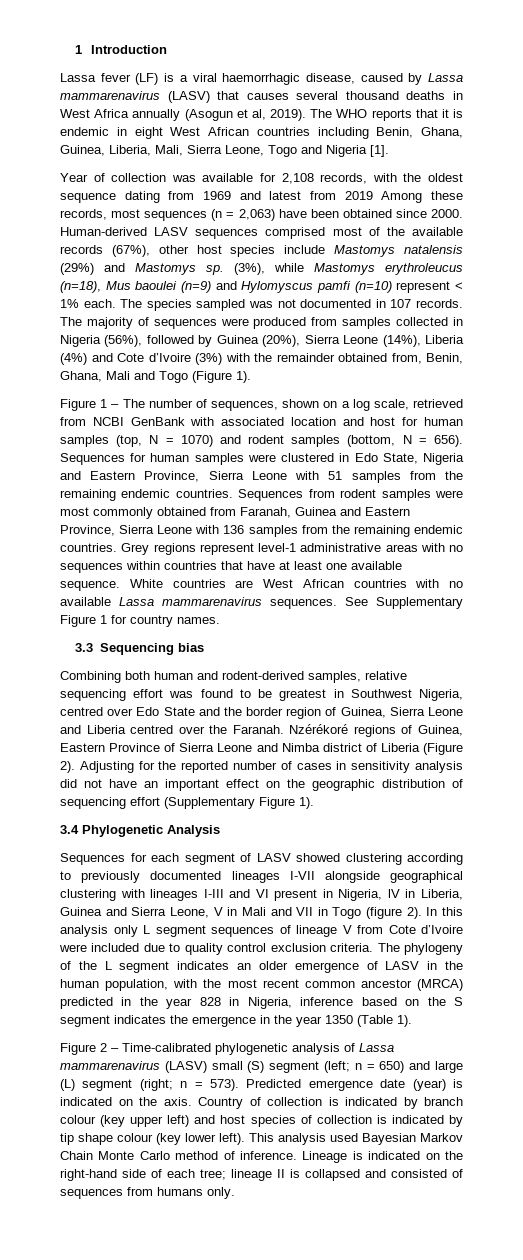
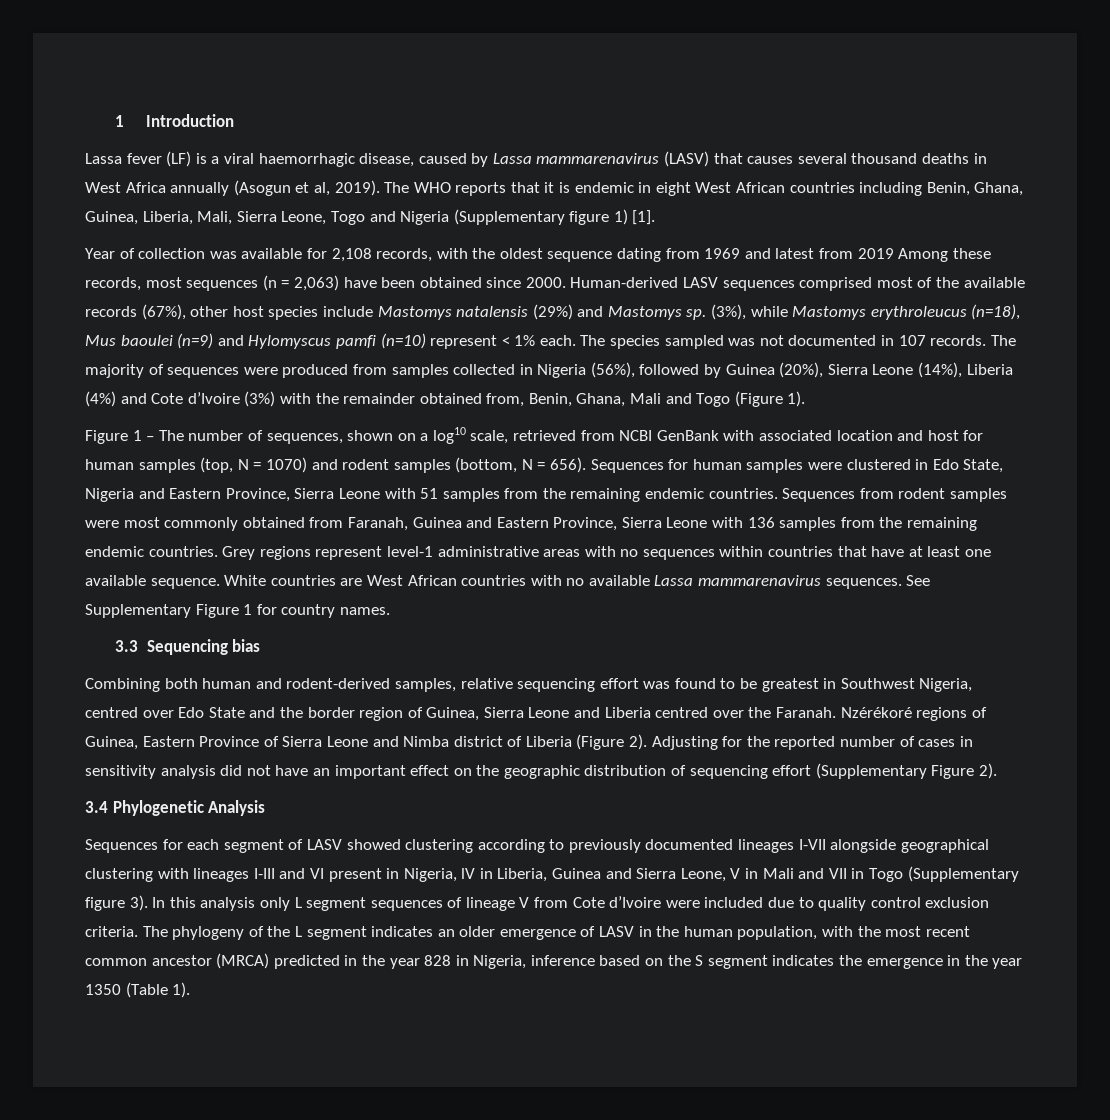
(367, 151) none -> [453,209,628,225] (Supplementary figure 1)
[352,399,370,411] log -> [432,427,466,444] log10
[299,797,314,809] 1). -> [979,763,998,779] 2).
[366,907,422,919] (figure 2). -> [907,866,1019,882] [85,895,148,911] (Supplementary figure 3).
[60,1043,394,1055] [60,1061,464,1073] [60,1079,463,1091] [60,1097,463,1109] [60,1115,463,1127] [60,1133,463,1145] [60,1151,463,1163] [60,1169,463,1181] [60,1187,235,1199] // Figure 2 – Time-calibrated phylogenetic analysis of Lassa mammarenavirus (LASV) small (S) segment (left; n = 650) and large (L) segment (right; n = 573). Predicted emergence date (year) is indicated on the axis. Country of collection is indicated by branch colour (key upper left) and host species of collection is indicated by tip shape colour (key lower left). This analysis used Bayesian Markov Chain Monte Carlo method of inference. Lineage is indicated on the right-hand side of each tree; lineage II is collapsed and consisted of sequences from humans only. -> (191, 990) none

